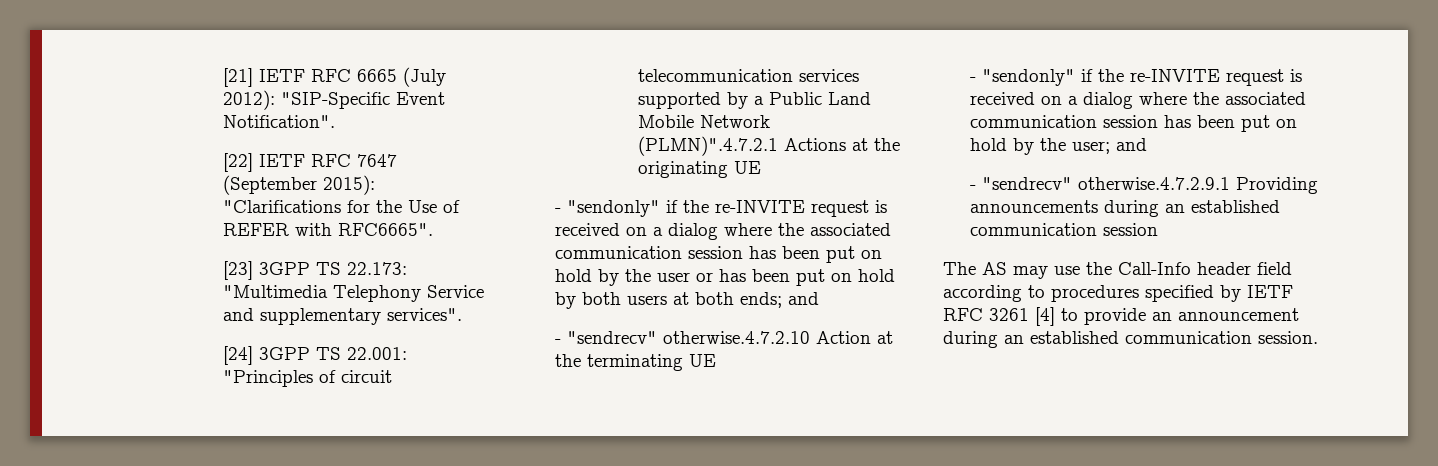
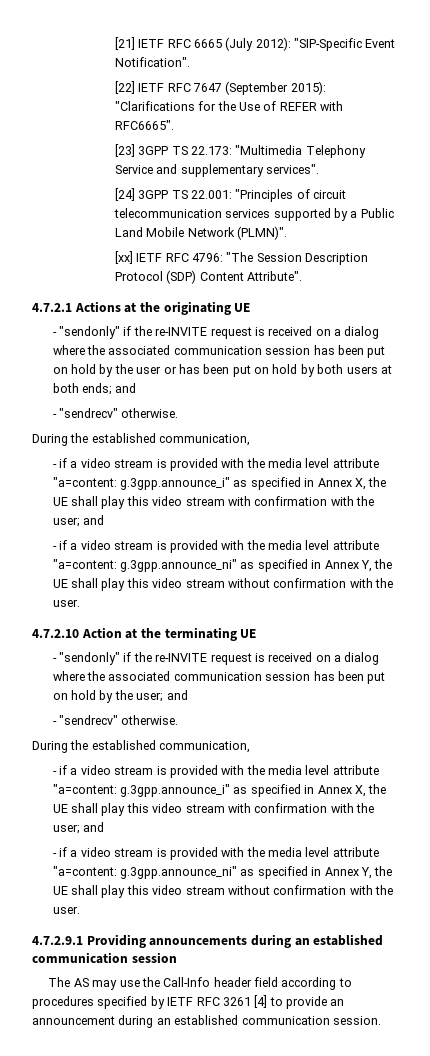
[637,136,778,156] (PLMN)".4.7.2.1 -> [236,226,287,240] [114,251,369,265] [114,270,302,284] [32,303,72,312] (PLMN)". // [xx] IETF RFC 4796: "The Session Description Protocol (SDP) Content Attribute". // 4.7.2.1
[663,331,811,344] otherwise.4.7.2.10 -> [121,408,179,418] [32,433,251,446] [52,458,379,471] [52,477,387,490] [52,496,375,509] [52,515,105,527] [52,540,379,553] [52,559,393,572] [52,578,394,591] [52,599,80,607] [32,629,79,638] otherwise. // During the established communication, // - if a video stream is provided with the media level attribute "a=content: g.3gpp.announce_i" as specified in Annex X, the UE shall play this video stream with confirmation with the user; and // - if a video stream is provided with the media level attribute "a=content: g.3gpp.announce_ni" as specified in Annex Y, the UE shall play this video stream without confirmation with the user. // 4.7.2.10
[1078,177,1231,190] otherwise.4.7.2.9.1 -> [121,715,179,725] [32,740,251,753] [52,765,379,778] [52,784,387,797] [52,803,375,816] [52,822,105,834] [52,847,379,860] [52,866,393,879] [52,885,394,898] [52,906,80,914] [32,936,83,945] otherwise. // During the established communication, // - if a video stream is provided with the media level attribute "a=content: g.3gpp.announce_i" as specified in Annex X, the UE shall play this video stream with confirmation with the user; and // - if a video stream is provided with the media level attribute "a=content: g.3gpp.announce_ni" as specified in Annex Y, the UE shall play this video stream without confirmation with the user. // 4.7.2.9.1

